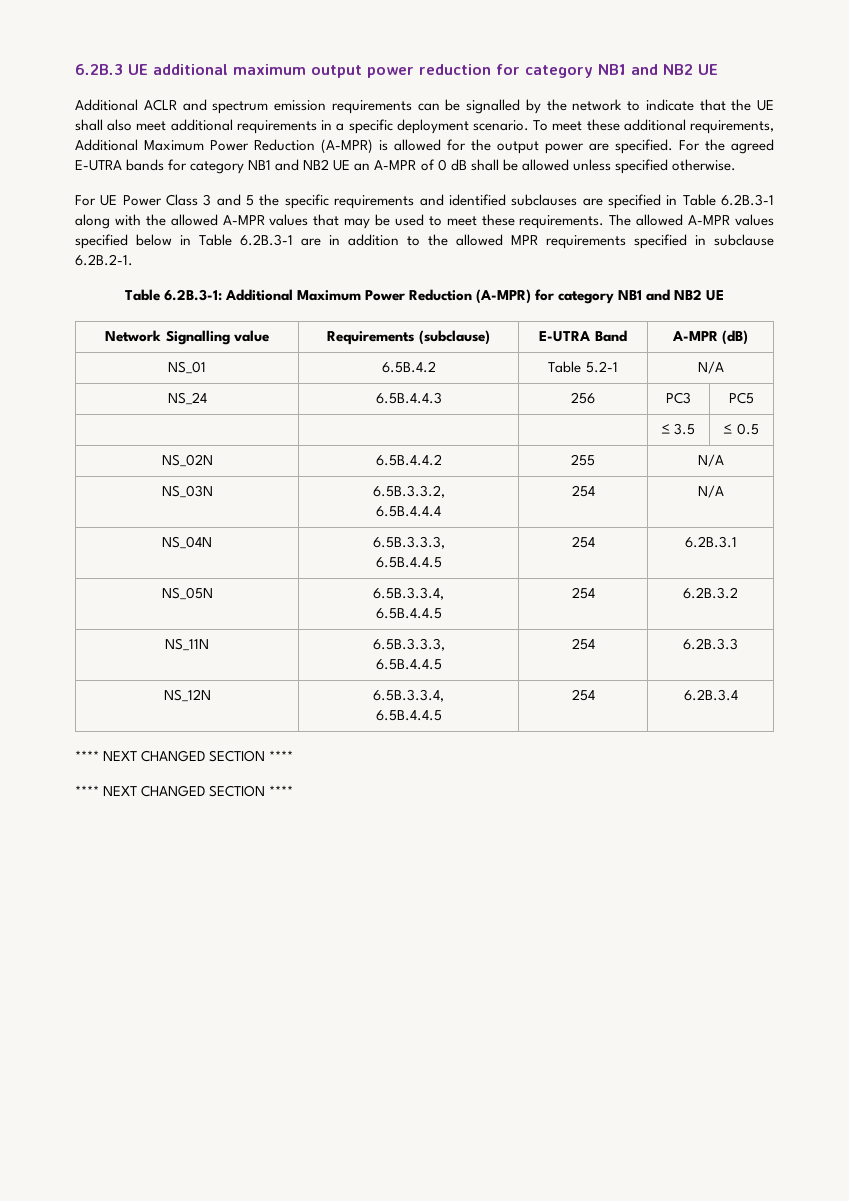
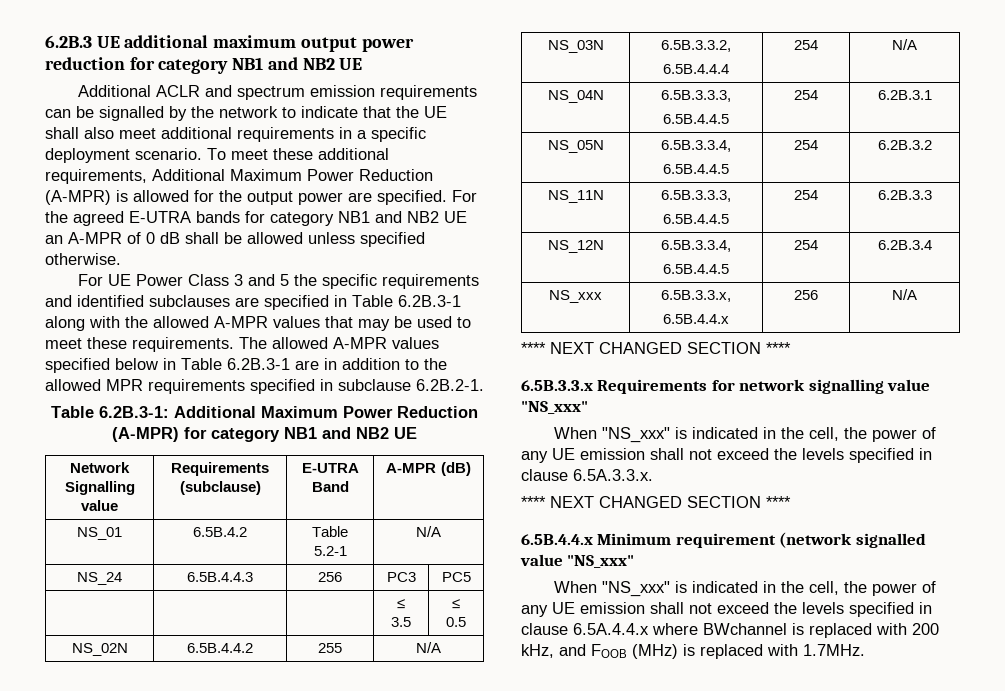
[75,750,294,762] [75,785,294,797] // **** NEXT CHANGED SECTION **** // **** NEXT CHANGED SECTION **** -> [549,290,602,303] [661,290,731,302] [663,314,729,324] [794,290,818,300] [892,289,917,300] [521,342,791,354] [521,379,931,394] [521,401,588,414] [554,427,937,443] [521,448,932,463] [521,469,653,481] [521,496,791,508] [521,532,926,548] [520,554,635,568] [554,581,937,597] [521,602,932,617] [521,623,939,638] [521,644,865,659] // NS_xxx | 6.5B.3.3.x, // 6.5B.4.4.x | 256 | N/A // **** NEXT CHANGED SECTION **** // 6.5B.3.3.x Requirements for network signalling value "NS_xxx" // When "NS_xxx" is indicated in the cell, the power of any UE emission shall not exceed the levels specified in clause 6.5A.3.3.x. // **** NEXT CHANGED SECTION **** // 6.5B.4.4.x Minimum requirement (network signalled value "NS_xxx" // When "NS_xxx" is indicated in the cell, the power of any UE emission shall not exceed the levels specified in clause 6.5A.4.4.x where BWchannel is replaced with 200 kHz, and FOOB (MHz) is replaced with 1.7MHz.

